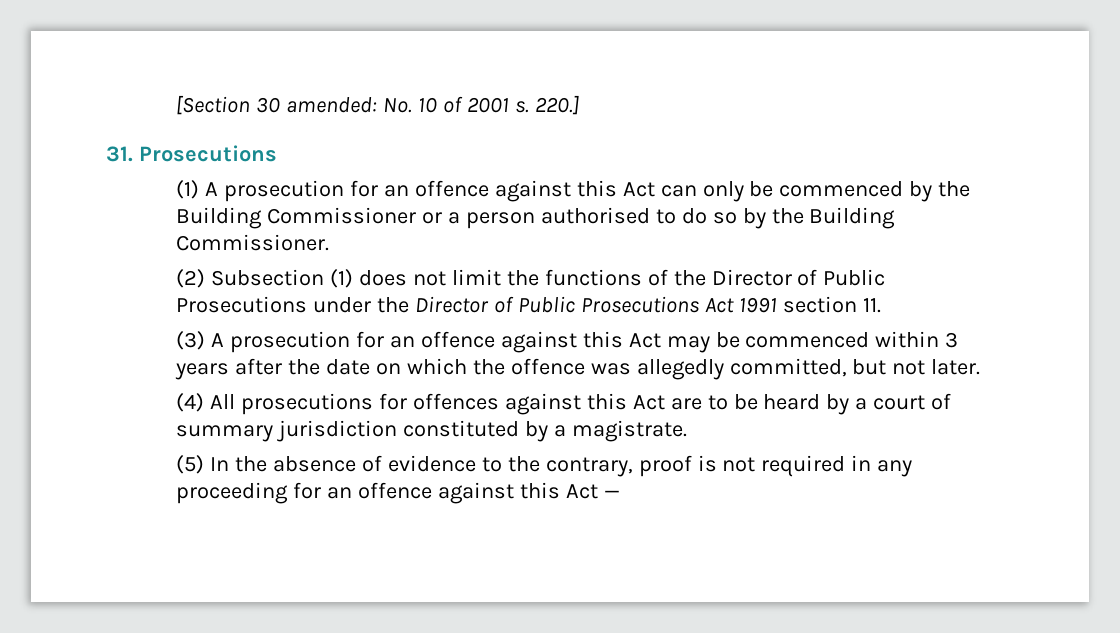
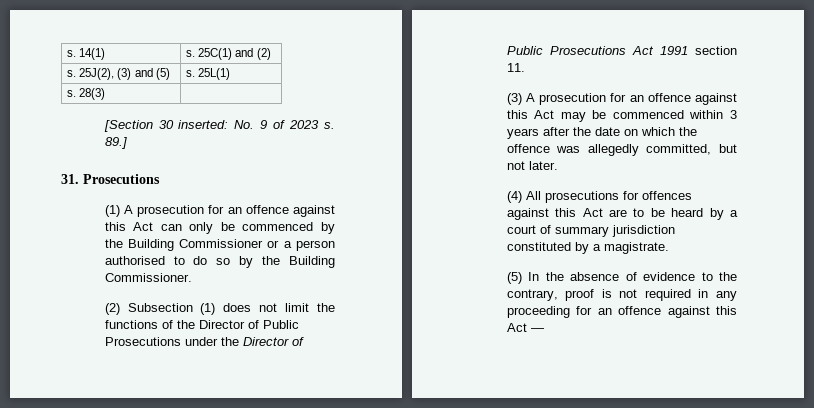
[176,95,579,115] [Section 30 amended: No. 10 of 2001 s. 220.] -> [67,48,106,60] [186,48,271,60] [67,68,170,80] [186,68,231,80] [67,88,106,100] [103,120,336,132] [104,137,127,149] s. 14(1) | s. 25C(1) and (2) // s. 25J(2), (3) and (5) | s. 25L(1) // s. 28(3) | // [Section 30 inserted: No. 9 of 2023 s. 89.]

